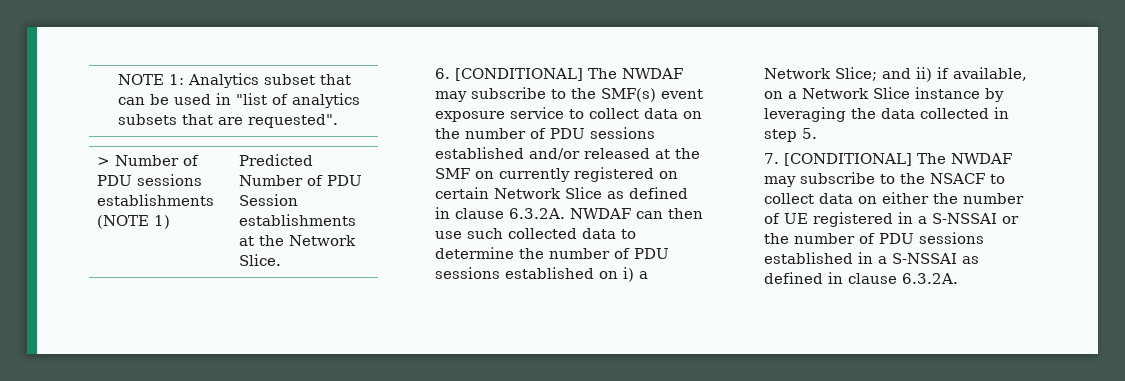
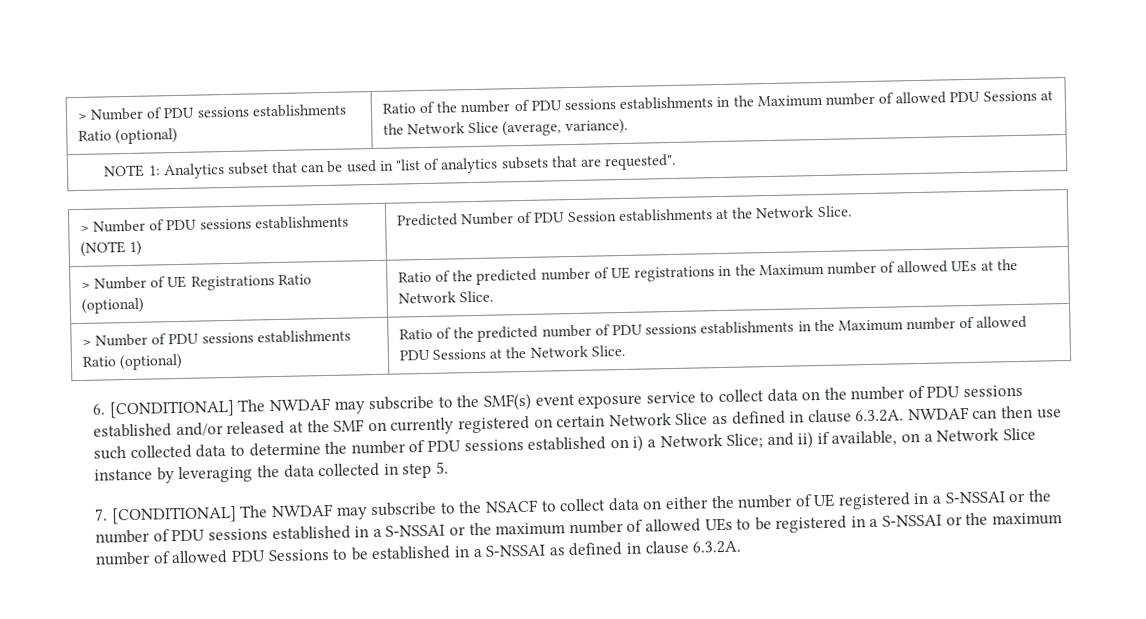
(117, 79) none -> [76,103,347,121] [77,127,179,145] [381,90,1053,114] [382,118,628,137] > Number of PDU sessions establishments Ratio (optional) | Ratio of the number of PDU sessions establishments in the Maximum number of allowed PDU Sessions at the Network Slice (average, variance). //
(281, 260) none -> [80,274,312,291] [80,297,144,314] [397,258,1018,285] [397,290,494,304] [81,329,351,347] [81,353,184,371] [398,315,1028,342] [398,344,625,361] // > Number of UE Registrations Ratio (optional) | Ratio of the predicted number of UE registrations in the Maximum number of allowed UEs at the Network Slice. // > Number of PDU sessions establishments Ratio (optional) | Ratio of the predicted number of PDU sessions establishments in the Maximum number of allowed PDU Sessions at the Network Slice.
(958, 258) none -> [448,512,1063,536] [95,544,546,566] or the maximum number of allowed UEs to be registered in a S-NSSAI or the maximum number of allowed PDU Sessions to be established in a S-NSSAI

